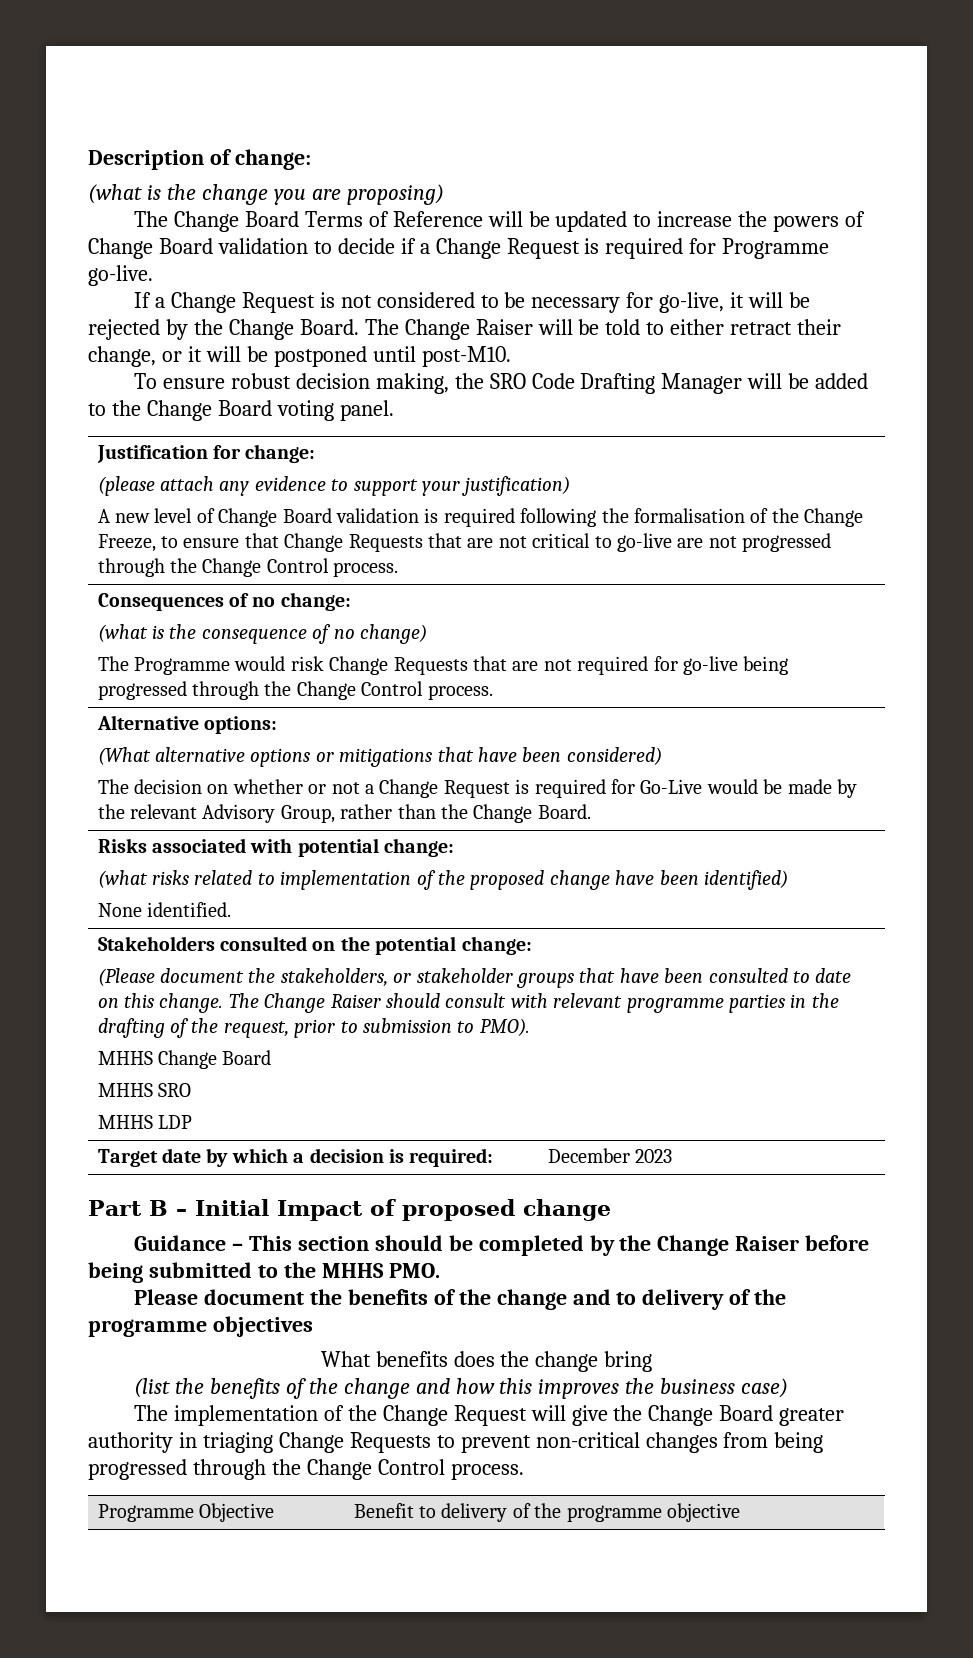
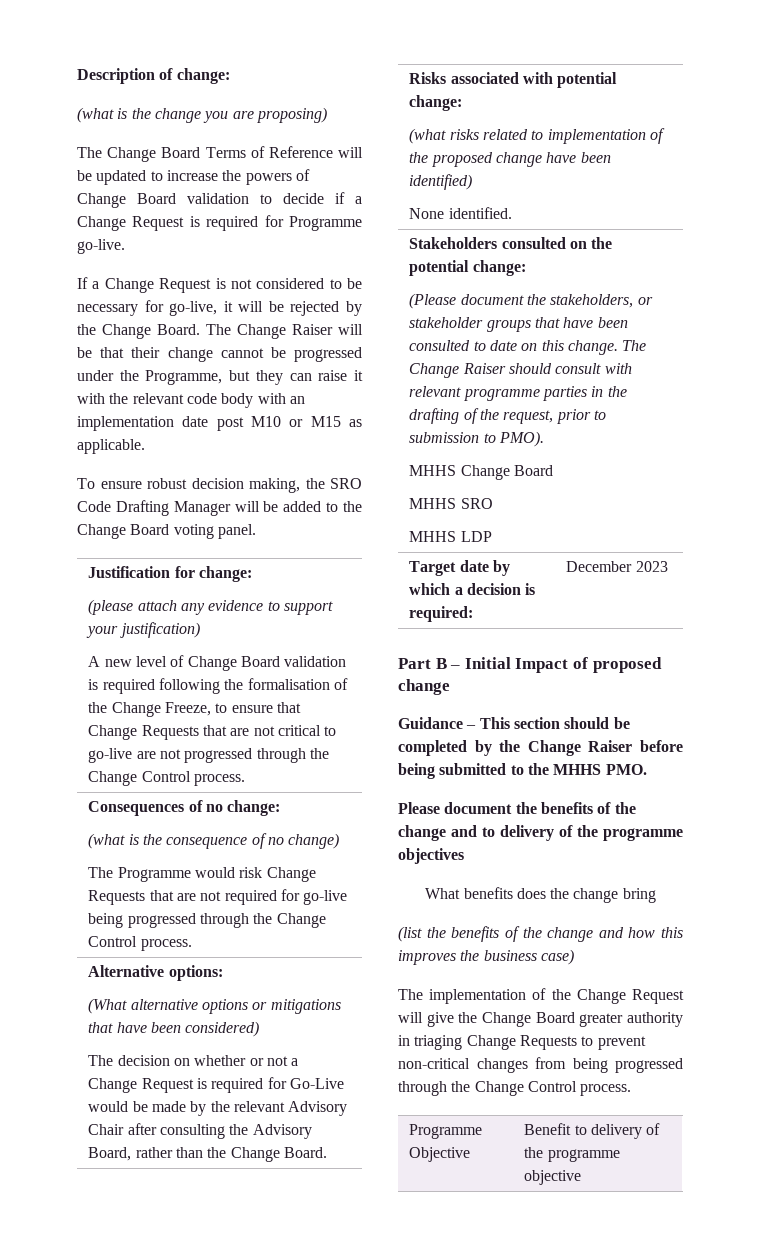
[605,319,842,335] [88,346,511,367] told to either retract their change, or it will be postponed until post-M10. -> [100,347,362,362] [77,370,364,385] [77,393,305,408] [77,416,362,431] [77,439,145,454] that their change cannot be progressed under the Programme, but they can raise it with the relevant code body with an implementation date post M10 or M15 as applicable.
[280,805,335,823] Group, -> [88,1123,312,1139] [88,1147,132,1161] Chair after consulting the Advisory Board,

